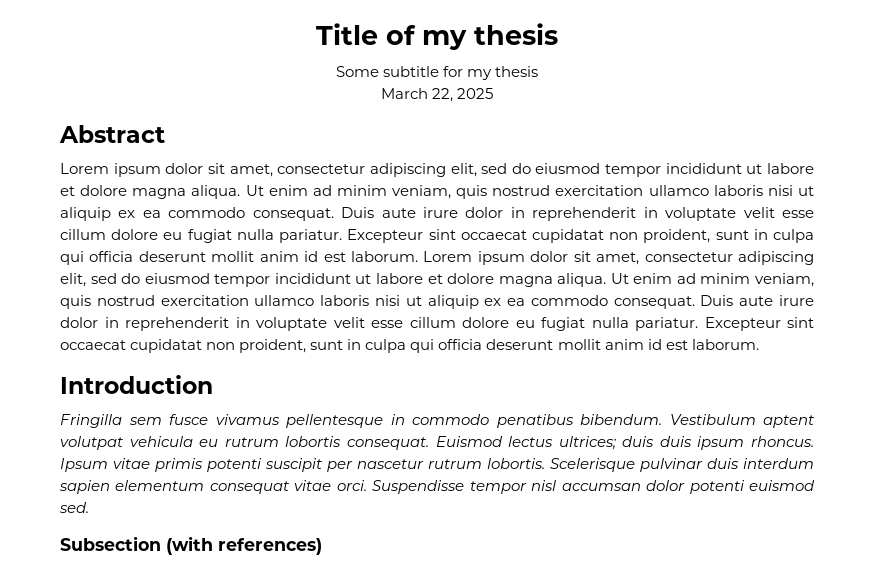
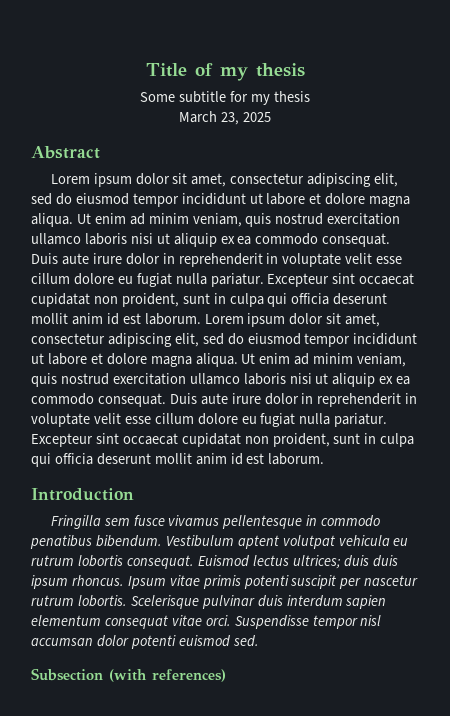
[432,88,453,102] 22, -> [221,112,239,125] 23,

